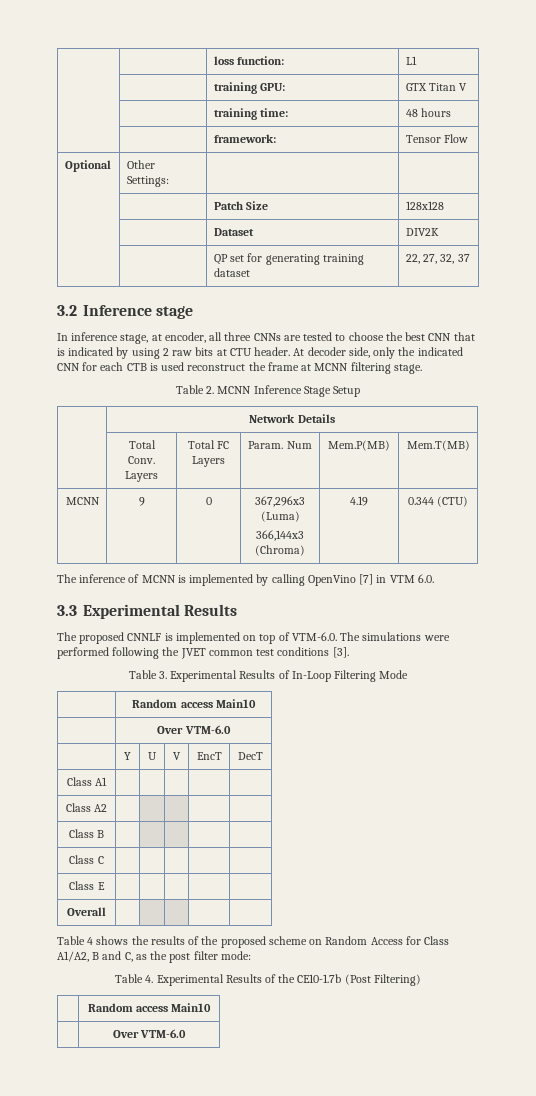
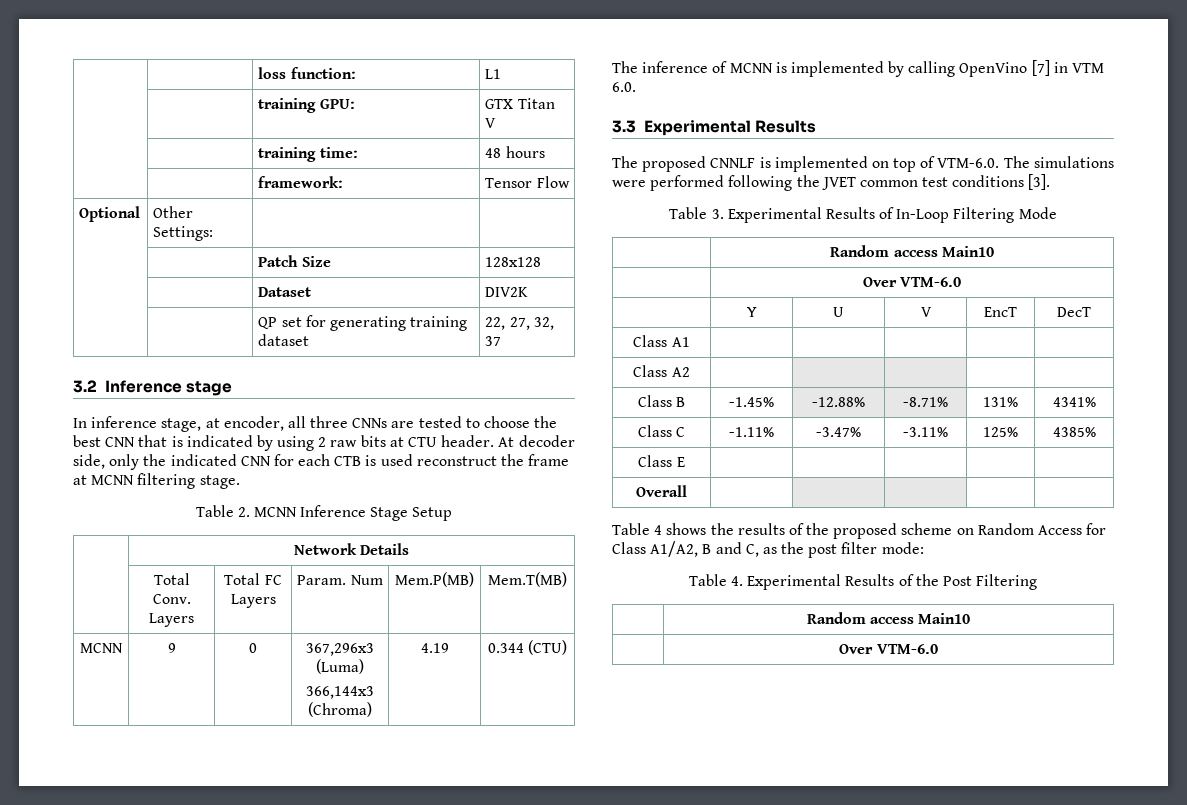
[69,855,104,864] | | | | // Class C | | | | | -> [729,397,774,407] [812,397,865,407] [903,397,948,407] [983,397,1018,407] [1052,397,1096,407] [637,425,686,437] [729,427,774,437] [816,427,861,437] [903,427,948,437] [983,427,1018,437] [1052,427,1096,437] -1.45% | -12.88% | -8.71% | 131% | 4341% // Class C | -1.11% | -3.47% | -3.11% | 125% | 4385%
[297,974,421,986] CE10-1.7b (Post Filtering) -> [942,574,1038,590] Post Filtering

